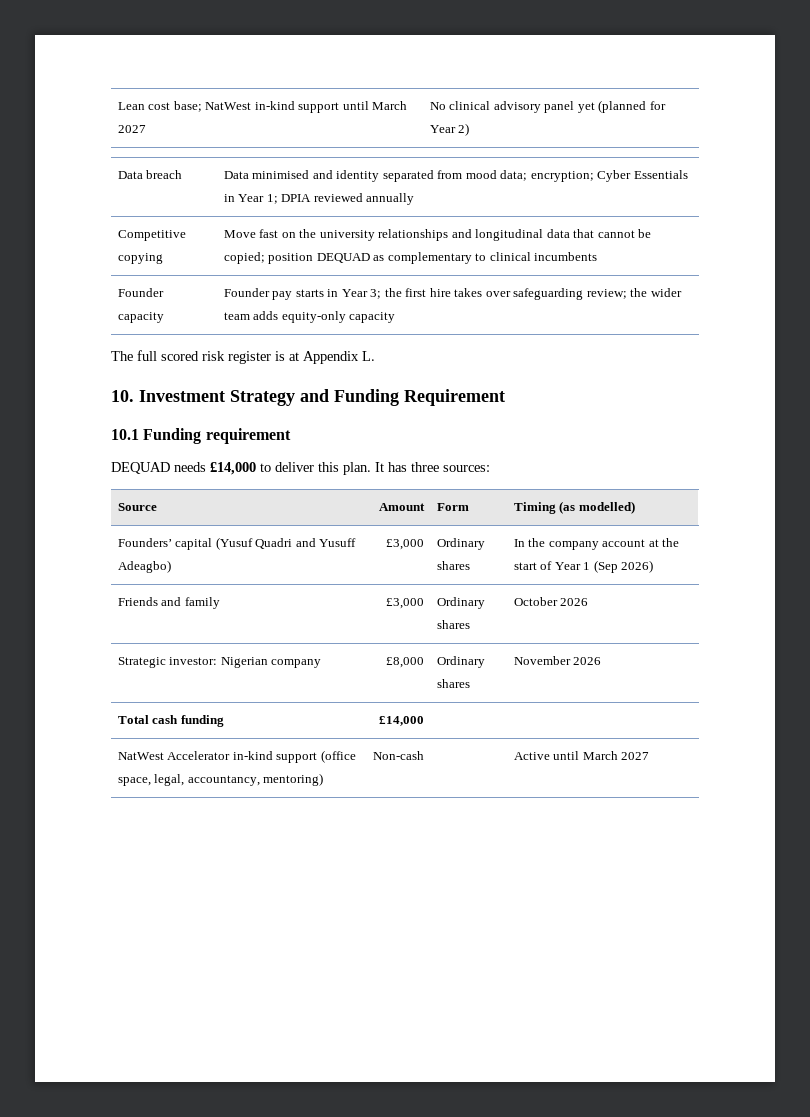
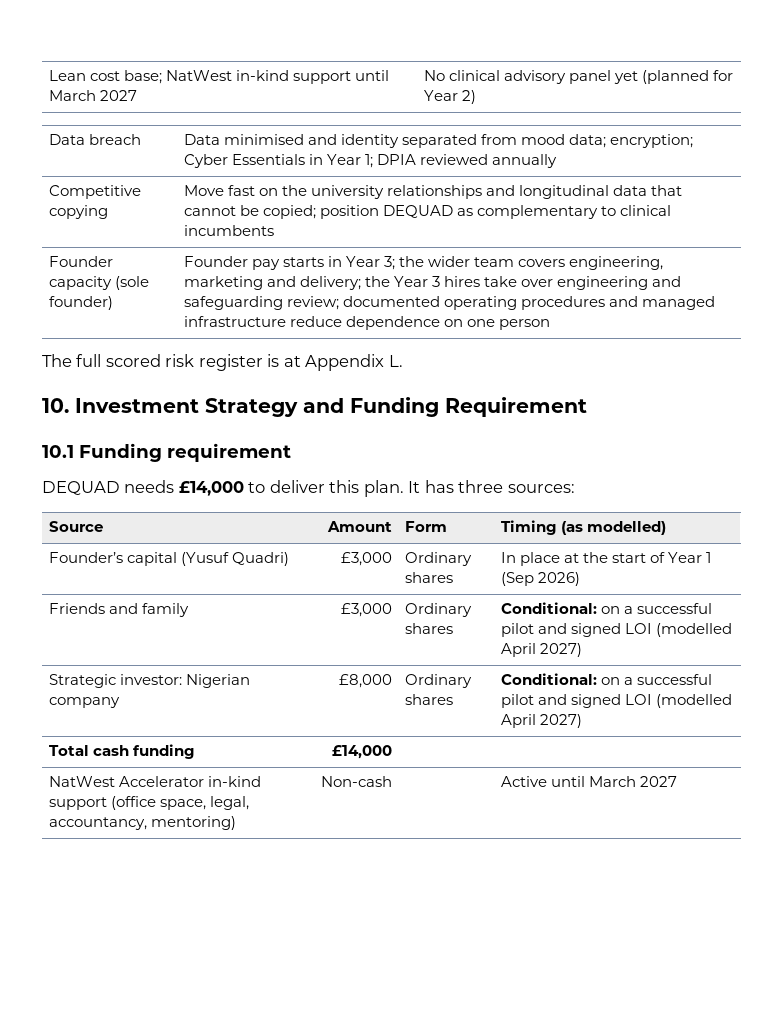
(164, 317) none -> [114,276,149,290] [48,296,113,310] (sole founder)
[405,288,682,300] [223,311,396,323] first hire takes over safeguarding review; the wider team adds equity-only capacity -> [427,256,664,270] [183,276,682,290] [183,296,715,310] [183,316,550,330] wider team covers engineering, marketing and delivery; the Year 3 hires take over engineering and safeguarding review; documented operating procedures and managed infrastructure reduce dependence on one person
[117,538,172,547] Founders’ -> [48,552,123,563] Founder’s
[255,538,357,549] [117,560,171,573] Quadri and Yusuff Adeagbo) -> [231,552,289,566] Quadri)
[528,538,646,550] the company account -> [519,552,560,566] place
[513,597,589,606] October 2026 -> [500,602,712,614] [500,623,732,637] [500,643,582,657] Conditional: on a successful pilot and signed LOI (modelled April 2027)
[513,656,602,665] November 2026 -> [500,673,712,685] [500,694,732,708] [500,714,582,728] Conditional: on a successful pilot and signed LOI (modelled April 2027)

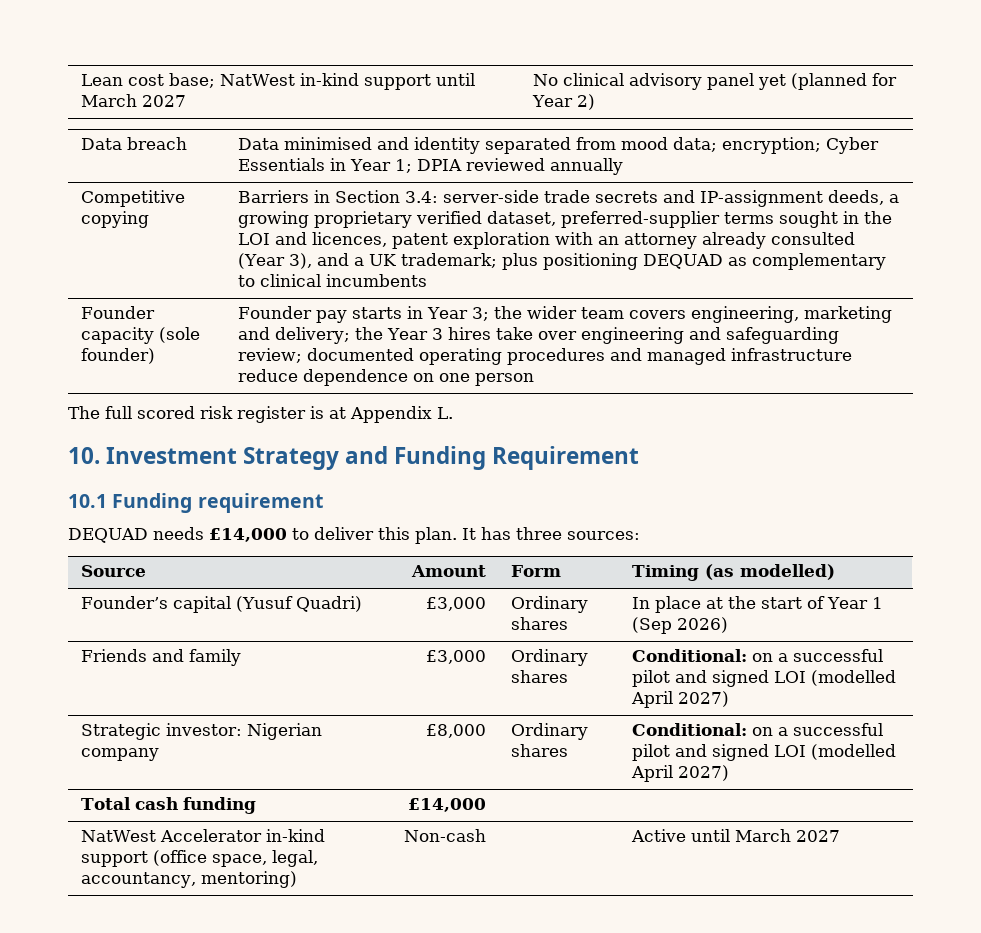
[183,185,683,199] [183,205,379,219] Move fast on the university relationships and longitudinal data that cannot be copied; position -> [237,190,899,207] [237,211,892,228] [237,232,855,249] [237,253,638,270] Barriers in Section 3.4: server-side trade secrets and IP-assignment deeds, a growing proprietary verified dataset, preferred-supplier terms sought in the LOI and licences, patent exploration with an attorney already consulted (Year 3), and a UK trademark; plus positioning

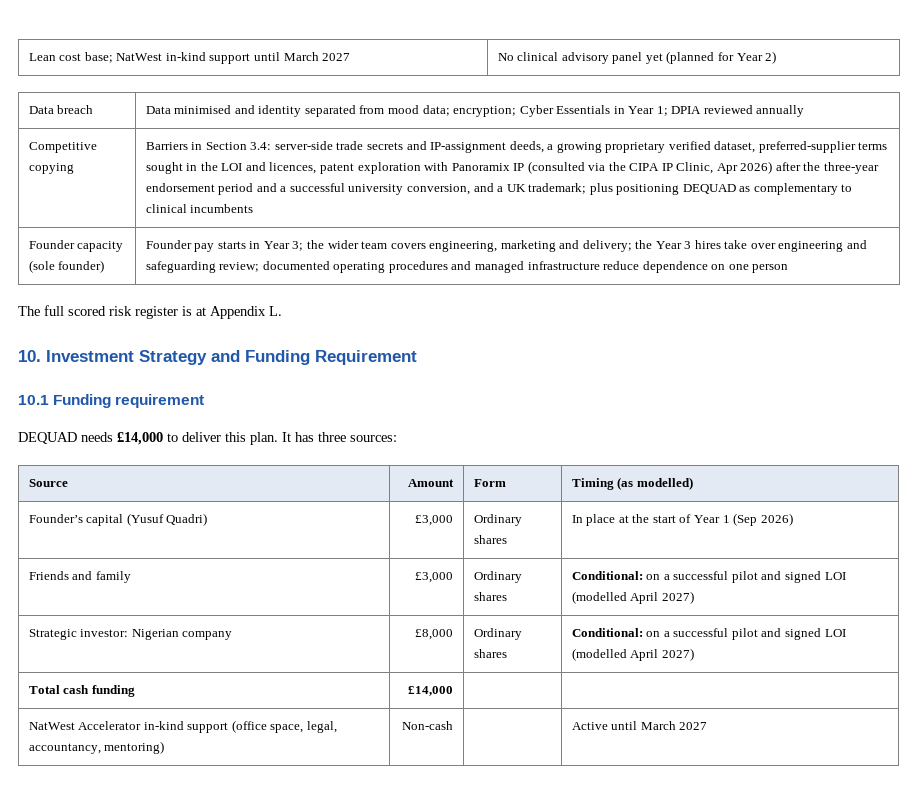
[597,232,855,249] [237,253,312,269] an attorney already consulted (Year 3), -> [451,161,879,174] [145,183,471,195] Panoramix IP (consulted via the CIPA IP Clinic, Apr 2026) after the three-year endorsement period and a successful university conversion,

